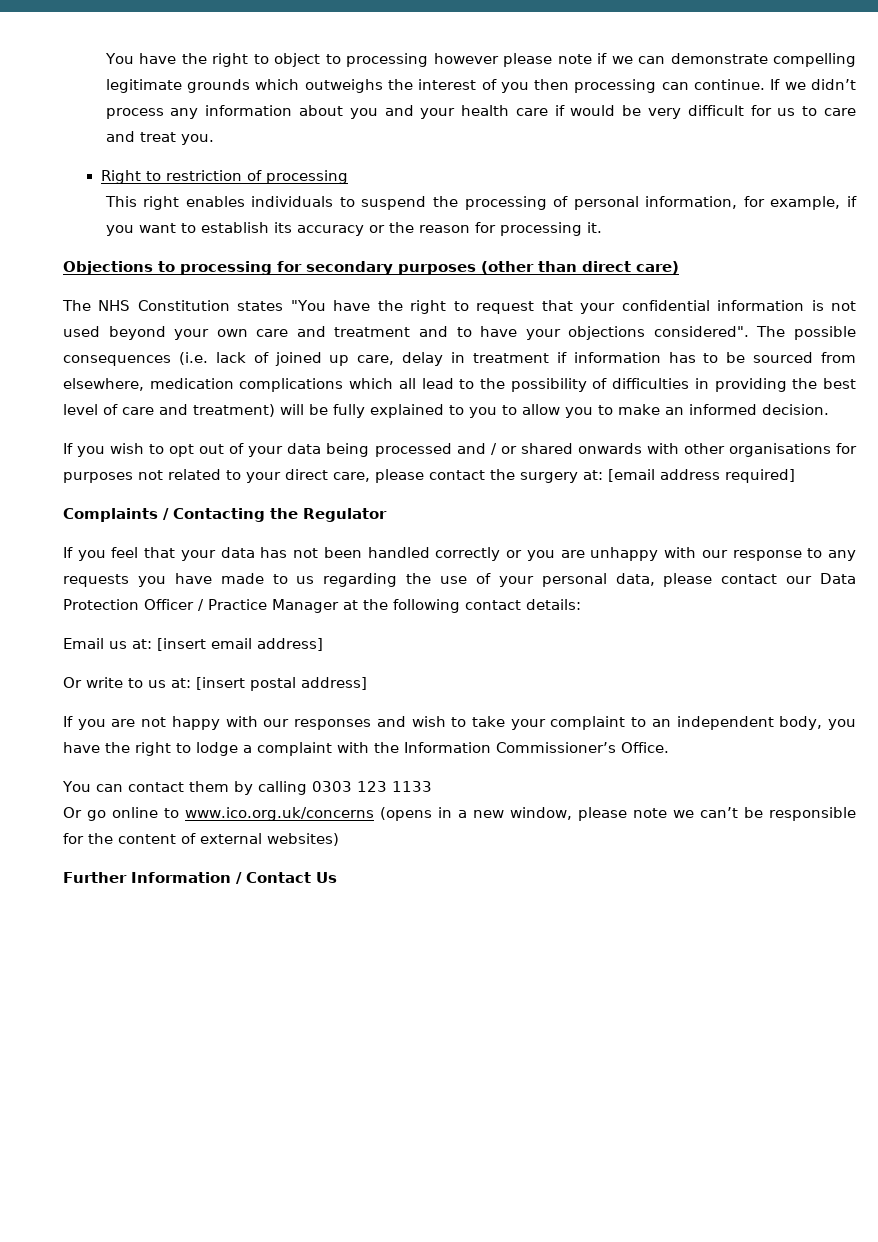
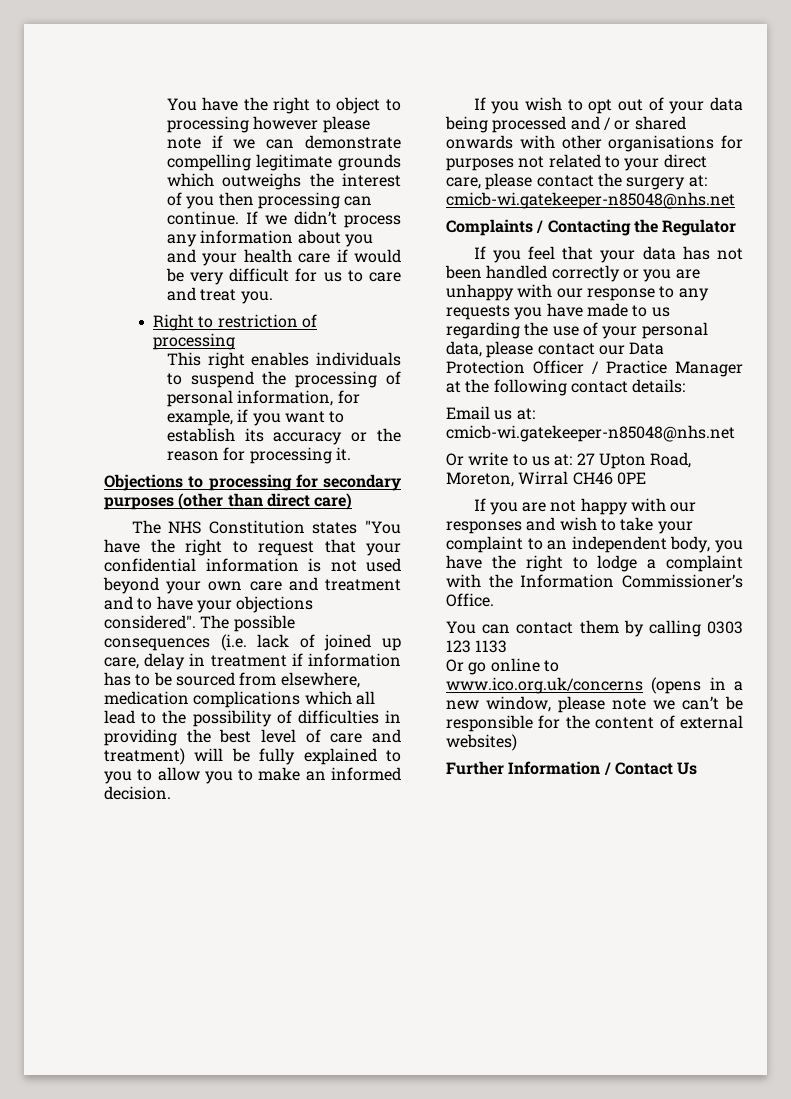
[608,469,795,483] [email address required] -> [446,192,735,209] cmicb-wi.gatekeeper-n85048@nhs.net
[157,638,323,651] [insert email address] -> [446,425,735,442] cmicb-wi.gatekeeper-n85048@nhs.net
[196,677,367,691] [insert postal address] -> [576,452,692,469] [446,471,646,487] 27 Upton Road, Moreton, Wirral CH46 0PE

